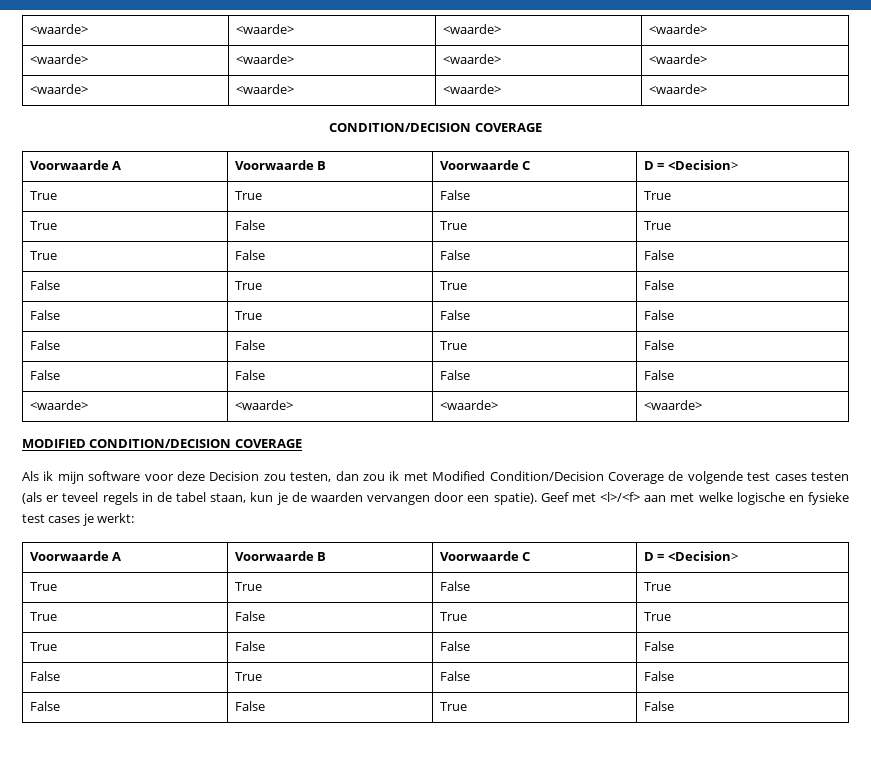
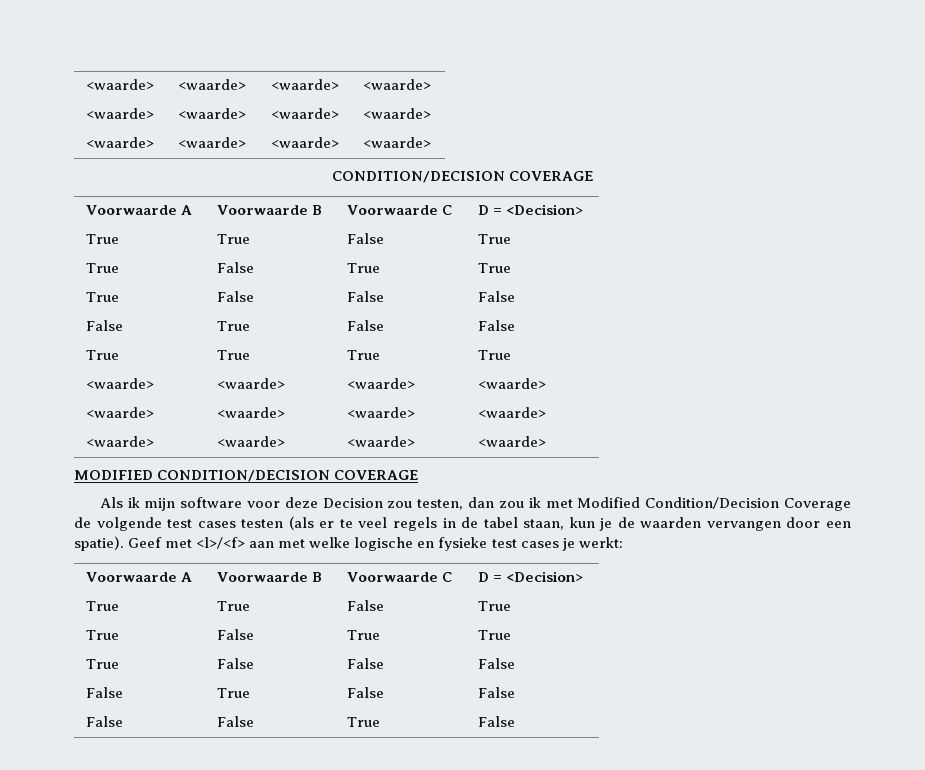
[30,280,61,290] [235,281,263,290] [440,281,468,290] [644,280,675,290] [30,310,61,320] [235,311,263,320] [440,310,471,320] [644,310,675,320] [30,340,61,350] [235,340,266,350] [440,341,468,350] [644,340,675,350] [30,370,61,380] [235,370,266,380] [440,370,471,380] [644,370,675,380] // False | True | True | False // False | True | False | False // False | False | True | False // False | False | False | False -> [85,320,123,331] [216,321,250,331] [346,320,384,331] [477,320,515,331] [85,350,119,360] [216,350,250,360] [346,350,380,360] [477,350,511,360] [85,378,154,389] [216,378,285,389] [346,378,415,389] [477,378,546,389] [85,407,154,418] [216,407,285,418] [346,407,415,418] [477,407,546,418] // False | True | False | False // True | True | True | True // <waarde> | <waarde> | <waarde> | <waarde> // <waarde> | <waarde> | <waarde> | <waarde>
[62,492,99,502] teveel -> [339,517,388,528] te veel

